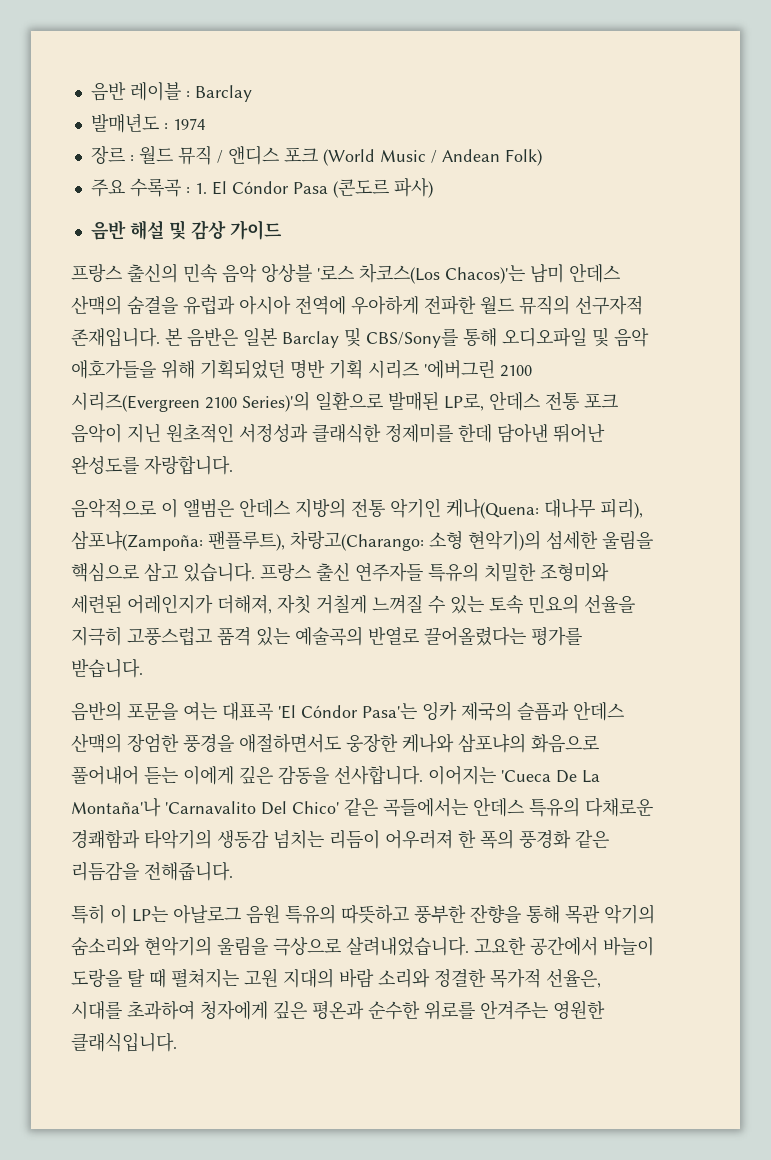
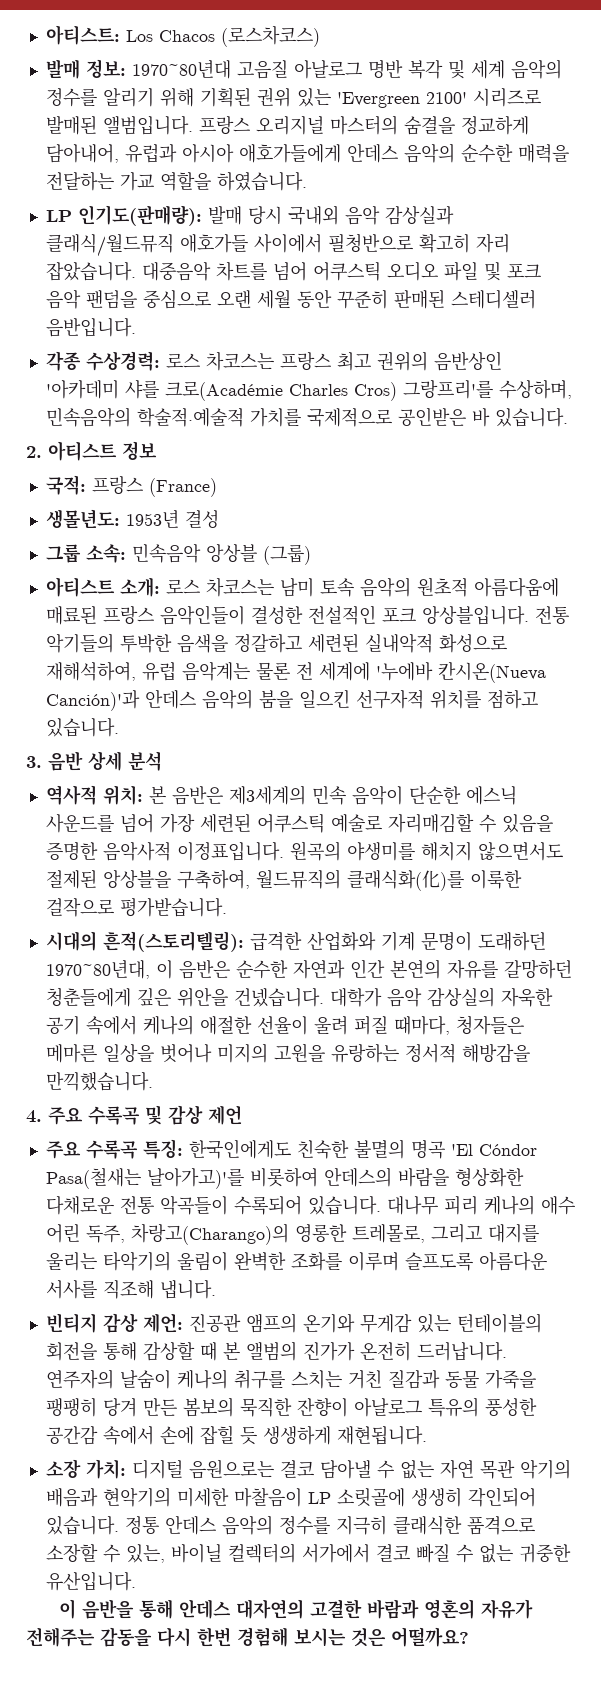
[90,82,252,102] [90,113,205,133] [90,145,542,166] [90,177,433,198] [90,220,282,240] [71,263,620,284] [71,295,643,315] [71,327,649,348] [71,359,532,379] [71,391,618,412] [71,423,605,443] [71,455,233,475] [71,498,643,519] [71,530,653,551] [71,562,609,582] [71,594,635,614] [71,626,582,646] [71,658,143,678] [71,701,624,721] [71,733,599,753] [71,765,600,785] [71,797,653,817] [71,829,609,849] [71,861,233,881] [71,904,655,924] [71,936,654,956] [71,968,601,988] [71,1000,605,1020] [71,1032,177,1052] 음반 레이블 : Barclay // 발매년도 : 1974 // 장르 : 월드 뮤직 / 앤디스 포크 (World Music / Andean Folk) // 주요 수록곡 : 1. El Cóndor Pasa (콘도르 파사) // 음반 해설 및 감상 가이드 // 프랑스 출신의 민속 음악 앙상블 '로스 차코스(Los Chacos)'는 남미 안데스 산맥의 숨결을 유럽과 아시아 전역에 우아하게 전파한 월드 뮤직의 선구자적 존재입니다. 본 음반은 일본 Barclay 및 CBS/Sony를 통해 오디오파일 및 음악 애호가들을 위해 기획되었던 명반 기획 시리즈 '에버그린 2100 시리즈(Evergreen 2100 Series)'의 일환으로 발매된 LP로, 안데스 전통 포크 음악이 지닌 원초적인 서정성과 클래식한 정제미를 한데 담아낸 뛰어난 완성도를 자랑합니다. // 음악적으로 이 앨범은 안데스 지방의 전통 악기인 케나(Quena: 대나무 피리), 삼포냐(Zampoña: 팬플루트), 차랑고(Charango: 소형 현악기)의 섬세한 울림을 핵심으로 삼고 있습니다. 프랑스 출신 연주자들 특유의 치밀한 조형미와 세련된 어레인지가 더해져, 자칫 거칠게 느껴질 수 있는 토속 민요의 선율을 지극히 고풍스럽고 품격 있는 예술곡의 반열로 끌어올렸다는 평가를 받습니다. // 음반의 포문을 여는 대표곡 'El Cóndor Pasa'는 잉카 제국의 슬픔과 안데스 산맥의 장엄한 풍경을 애절하면서도 웅장한 케나와 삼포냐의 화음으로 풀어내어 듣는 이에게 깊은 감동을 선사합니다. 이어지는 'Cueca De La Montaña'나 'Carnavalito Del Chico' 같은 곡들에서는 안데스 특유의 다채로운 경쾌함과 타악기의 생동감 넘치는 리듬이 어우러져 한 폭의 풍경화 같은 리듬감을 전해줍니다. // 특히 이 LP는 아날로그 음원 특유의 따뜻하고 풍부한 잔향을 통해 목관 악기의 숨소리와 현악기의 울림을 극상으로 살려내었습니다. 고요한 공간에서 바늘이 도랑을 탈 때 펼쳐지는 고원 지대의 바람 소리와 정결한 목가적 선율은, 시대를 초과하여 청자에게 깊은 평온과 순수한 위로를 안겨주는 영원한 클래식입니다. -> [45,25,320,47] [45,59,562,79] [45,88,541,108] [45,115,529,135] [45,143,569,163] [45,171,307,191] [45,205,454,226] [45,233,510,257] [45,261,541,281] [45,289,536,309] [45,317,136,337] [45,351,502,371] [45,380,572,401] [45,407,568,427] [26,441,157,461] [45,475,217,497] [45,509,219,529] [45,544,311,565] [45,577,559,597] [45,605,569,625] [45,633,507,653] [45,661,546,683] [45,689,538,711] [45,717,119,737] [26,751,162,771] [45,785,517,805] [45,813,553,833] [45,841,563,861] [45,869,522,891] [45,897,227,917] [45,931,546,952] [45,959,572,979] [45,987,553,1007] [45,1015,524,1035] [45,1043,530,1063] [45,1071,153,1091] [26,1105,242,1125] [45,1139,537,1159] [45,1167,524,1189] [45,1195,575,1215] [45,1223,539,1245] [45,1251,547,1271] [45,1279,216,1299] [45,1313,542,1333] [45,1341,507,1361] [45,1369,536,1389] [45,1397,537,1417] [45,1425,427,1445] [45,1459,571,1479] [45,1487,536,1507] [45,1515,535,1535] [45,1543,571,1563] [45,1571,136,1591] [58,1599,533,1619] [26,1627,469,1647] 아티스트: Los Chacos (로스차코스) // 발매 정보: 1970~80년대 고음질 아날로그 명반 복각 및 세계 음악의 정수를 알리기 위해 기획된 권위 있는 'Evergreen 2100' 시리즈로 발매된 앨범입니다. 프랑스 오리지널 마스터의 숨결을 정교하게 담아내어, 유럽과 아시아 애호가들에게 안데스 음악의 순수한 매력을 전달하는 가교 역할을 하였습니다. // LP 인기도(판매량): 발매 당시 국내외 음악 감상실과 클래식/월드뮤직 애호가들 사이에서 필청반으로 확고히 자리 잡았습니다. 대중음악 차트를 넘어 어쿠스틱 오디오 파일 및 포크 음악 팬덤을 중심으로 오랜 세월 동안 꾸준히 판매된 스테디셀러 음반입니다. // 각종 수상경력: 로스 차코스는 프랑스 최고 권위의 음반상인 '아카데미 샤를 크로(Académie Charles Cros) 그랑프리'를 수상하며, 민속음악의 학술적·예술적 가치를 국제적으로 공인받은 바 있습니다. // 2. 아티스트 정보 // 국적: 프랑스 (France) // 생몰년도: 1953년 결성 // 그룹 소속: 민속음악 앙상블 (그룹) // 아티스트 소개: 로스 차코스는 남미 토속 음악의 원초적 아름다움에 매료된 프랑스 음악인들이 결성한 전설적인 포크 앙상블입니다. 전통 악기들의 투박한 음색을 정갈하고 세련된 실내악적 화성으로 재해석하여, 유럽 음악계는 물론 전 세계에 '누에바 칸시온(Nueva Canción)'과 안데스 음악의 붐을 일으킨 선구자적 위치를 점하고 있습니다. // 3. 음반 상세 분석 // 역사적 위치: 본 음반은 제3세계의 민속 음악이 단순한 에스닉 사운드를 넘어 가장 세련된 어쿠스틱 예술로 자리매김할 수 있음을 증명한 음악사적 이정표입니다. 원곡의 야생미를 해치지 않으면서도 절제된 앙상블을 구축하여, 월드뮤직의 클래식화(化)를 이룩한 걸작으로 평가받습니다. // 시대의 흔적(스토리텔링): 급격한 산업화와 기계 문명이 도래하던 1970~80년대, 이 음반은 순수한 자연과 인간 본연의 자유를 갈망하던 청춘들에게 깊은 위안을 건넸습니다. 대학가 음악 감상실의 자욱한 공기 속에서 케나의 애절한 선율이 울려 퍼질 때마다, 청자들은 메마른 일상을 벗어나 미지의 고원을 유랑하는 정서적 해방감을 만끽했습니다. // 4. 주요 수록곡 및 감상 제언 // 주요 수록곡 특징: 한국인에게도 친숙한 불멸의 명곡 'El Cóndor Pasa(철새는 날아가고)'를 비롯하여 안데스의 바람을 형상화한 다채로운 전통 악곡들이 수록되어 있습니다. 대나무 피리 케나의 애수 어린 독주, 차랑고(Charango)의 영롱한 트레몰로, 그리고 대지를 울리는 타악기의 울림이 완벽한 조화를 이루며 슬프도록 아름다운 서사를 직조해 냅니다. // 빈티지 감상 제언: 진공관 앰프의 온기와 무게감 있는 턴테이블의 회전을 통해 감상할 때 본 앨범의 진가가 온전히 드러납니다. 연주자의 날숨이 케나의 취구를 스치는 거친 질감과 동물 가죽을 팽팽히 당겨 만든 봄보의 묵직한 잔향이 아날로그 특유의 풍성한 공간감 속에서 손에 잡힐 듯 생생하게 재현됩니다. // 소장 가치: 디지털 음원으로는 결코 담아낼 수 없는 자연 목관 악기의 배음과 현악기의 미세한 마찰음이 LP 소릿골에 생생히 각인되어 있습니다. 정통 안데스 음악의 정수를 지극히 클래식한 품격으로 소장할 수 있는, 바이닐 컬렉터의 서가에서 결코 빠질 수 없는 귀중한 유산입니다. // 이 음반을 통해 안데스 대자연의 고결한 바람과 영혼의 자유가 전해주는 감동을 다시 한번 경험해 보시는 것은 어떨까요?

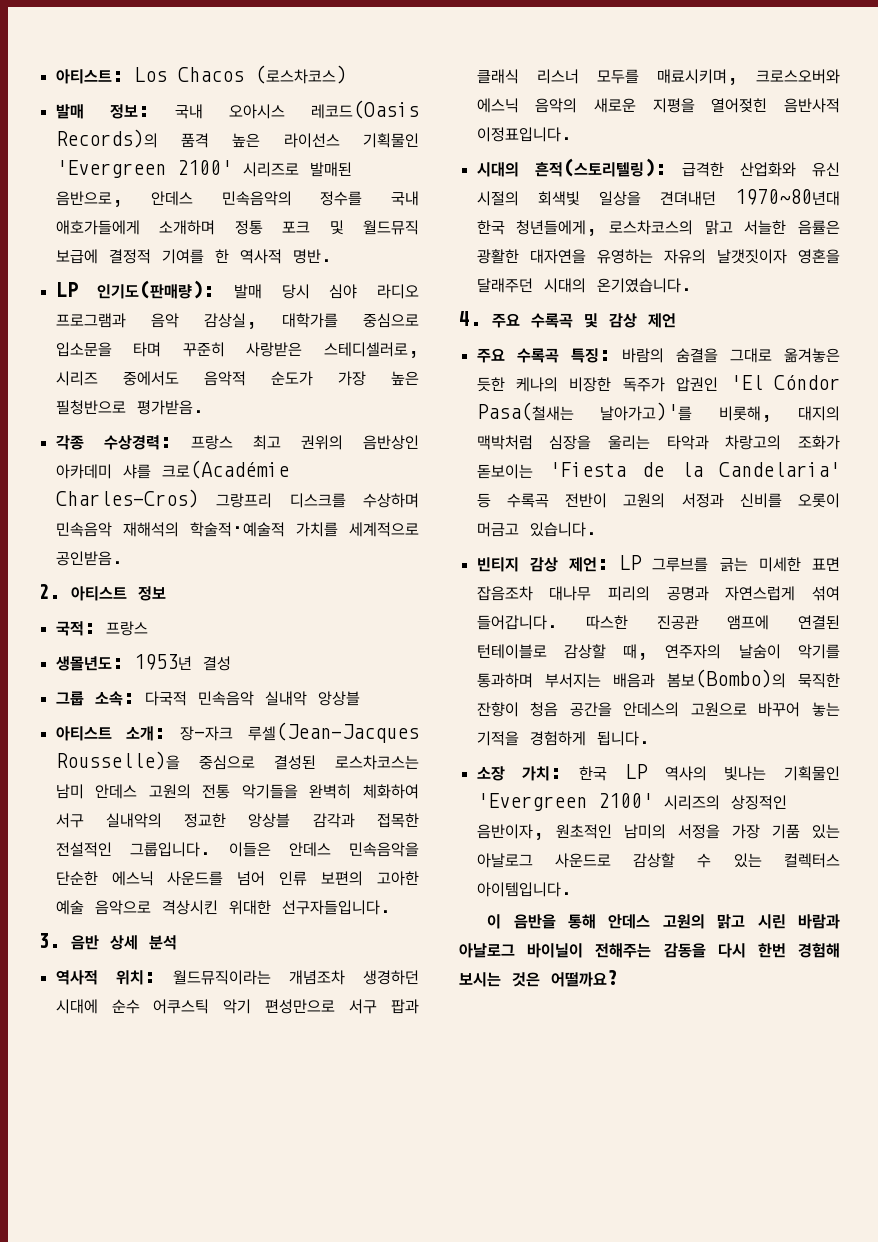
[131,59,562,79] [45,88,541,108] [45,115,529,135] [45,143,569,163] [45,171,307,191] [45,205,454,226] [45,233,510,257] [45,261,541,281] [45,289,536,309] [45,317,136,337] 1970~80년대 고음질 아날로그 명반 복각 및 세계 음악의 정수를 알리기 위해 기획된 권위 있는 'Evergreen 2100' 시리즈로 발매된 앨범입니다. 프랑스 오리지널 마스터의 숨결을 정교하게 담아내어, 유럽과 아시아 애호가들에게 안데스 음악의 순수한 매력을 전달하는 가교 역할을 하였습니다. // LP 인기도(판매량): 발매 당시 국내외 음악 감상실과 클래식/월드뮤직 애호가들 사이에서 필청반으로 확고히 자리 잡았습니다. 대중음악 차트를 넘어 어쿠스틱 오디오 파일 및 포크 음악 팬덤을 중심으로 오랜 세월 동안 꾸준히 판매된 스테디셀러 음반입니다. -> [174,100,419,119] [55,129,419,148] [55,160,352,178] [55,191,419,207] [55,220,419,235] [55,249,332,264] [55,280,419,299] [55,313,419,329] [55,342,419,358] [55,371,419,386] [55,400,204,415] 국내 오아시스 레코드(Oasis Records)의 품격 높은 라이선스 기획물인 'Evergreen 2100' 시리즈로 발매된 음반으로, 안데스 민속음악의 정수를 국내 애호가들에게 소개하며 정통 포크 및 월드뮤직 보급에 결정적 기여를 한 역사적 명반. // LP 인기도(판매량): 발매 당시 심야 라디오 프로그램과 음악 감상실, 대학가를 중심으로 입소문을 타며 꾸준히 사랑받은 스테디셀러로, 시리즈 중에서도 음악적 순도가 가장 높은 필청반으로 평가받음.
[165,351,274,371] 로스 차코스는 -> (171, 442) none
[45,380,119,399] '아카데미 -> [55,464,112,479] 아카데미
[288,380,572,401] [45,407,568,427] Charles Cros) 그랑프리'를 수상하며, 민속음악의 학술적·예술적 가치를 국제적으로 공인받은 바 있습니다. -> [55,489,419,508] [55,522,419,537] [55,551,123,566] Charles-Cros) 그랑프리 디스크를 수상하며 민속음악 재해석의 학술적·예술적 가치를 세계적으로 공인받음.
[148,478,217,497] (France) -> (148, 628) none
[131,544,311,565] 민속음악 앙상블 (그룹) -> [144,691,360,706] 다국적 민속음악 실내악 앙상블
[165,577,559,597] [45,605,569,625] [45,633,507,653] [45,661,546,683] [45,689,538,711] [45,717,119,737] 로스 차코스는 남미 토속 음악의 원초적 아름다움에 매료된 프랑스 음악인들이 결성한 전설적인 포크 앙상블입니다. 전통 악기들의 투박한 음색을 정갈하고 세련된 실내악적 화성으로 재해석하여, 유럽 음악계는 물론 전 세계에 '누에바 칸시온(Nueva Canción)'과 안데스 음악의 붐을 일으킨 선구자적 위치를 점하고 있습니다. -> [180,722,419,743] [55,751,419,770] [55,784,419,799] [55,813,419,828] [55,842,419,857] [55,871,419,886] [55,900,391,915] 장-자크 루셀(Jean-Jacques Rousselle)을 중심으로 결성된 로스차코스는 남미 안데스 고원의 전통 악기들을 완벽히 체화하여 서구 실내악의 정교한 앙상블 감각과 접목한 전설적인 그룹입니다. 이들은 안데스 민속음악을 단순한 에스닉 사운드를 넘어 인류 보편의 고아한 예술 음악으로 격상시킨 위대한 선구자들입니다.
[148,785,517,805] [45,813,553,833] [45,841,563,861] [45,869,522,891] [45,897,227,917] [45,931,546,952] [45,959,572,979] [45,987,553,1007] [45,1015,524,1035] [45,1043,530,1063] [45,1071,153,1091] 본 음반은 제3세계의 민속 음악이 단순한 에스닉 사운드를 넘어 가장 세련된 어쿠스틱 예술로 자리매김할 수 있음을 증명한 음악사적 이정표입니다. 원곡의 야생미를 해치지 않으면서도 절제된 앙상블을 구축하여, 월드뮤직의 클래식화(化)를 이룩한 걸작으로 평가받습니다. // 시대의 흔적(스토리텔링): 급격한 산업화와 기계 문명이 도래하던 1970~80년대, 이 음반은 순수한 자연과 인간 본연의 자유를 갈망하던 청춘들에게 깊은 위안을 건넸습니다. 대학가 음악 감상실의 자욱한 공기 속에서 케나의 애절한 선율이 울려 퍼질 때마다, 청자들은 메마른 일상을 벗어나 미지의 고원을 유랑하는 정서적 해방감을 만끽했습니다. -> [172,970,419,985] [55,999,419,1014] [476,69,840,85] [476,98,840,113] [476,127,572,142] [476,158,840,177] [476,189,840,206] [476,220,840,236] [476,249,840,264] [476,278,692,293] 월드뮤직이라는 개념조차 생경하던 시대에 순수 어쿠스틱 악기 편성만으로 서구 팝과 클래식 리스너 모두를 매료시키며, 크로스오버와 에스닉 음악의 새로운 지평을 열어젖힌 음반사적 이정표입니다. // 시대의 흔적(스토리텔링): 급격한 산업화와 유신 시절의 회색빛 일상을 견뎌내던 1970~80년대 한국 청년들에게, 로스차코스의 맑고 서늘한 음률은 광활한 대자연을 유영하는 자유의 날갯짓이자 영혼을 달래주던 시대의 온기였습니다.
[188,1139,537,1159] [45,1167,524,1189] [45,1195,575,1215] [45,1223,539,1245] [45,1251,547,1271] [45,1279,216,1299] [45,1313,542,1333] [45,1341,507,1361] [45,1369,536,1389] [45,1397,537,1417] [45,1425,427,1445] [45,1459,571,1479] [45,1487,536,1507] [45,1515,535,1535] [45,1543,571,1563] [45,1571,136,1591] [58,1599,533,1619] 한국인에게도 친숙한 불멸의 명곡 'El Cóndor Pasa(철새는 날아가고)'를 비롯하여 안데스의 바람을 형상화한 다채로운 전통 악곡들이 수록되어 있습니다. 대나무 피리 케나의 애수 어린 독주, 차랑고(Charango)의 영롱한 트레몰로, 그리고 대지를 울리는 타악기의 울림이 완벽한 조화를 이루며 슬프도록 아름다운 서사를 직조해 냅니다. // 빈티지 감상 제언: 진공관 앰프의 온기와 무게감 있는 턴테이블의 회전을 통해 감상할 때 본 앨범의 진가가 온전히 드러납니다. 연주자의 날숨이 케나의 취구를 스치는 거친 질감과 동물 가죽을 팽팽히 당겨 만든 봄보의 묵직한 잔향이 아날로그 특유의 풍성한 공간감 속에서 손에 잡힐 듯 생생하게 재현됩니다. // 소장 가치: 디지털 음원으로는 결코 담아낼 수 없는 자연 목관 악기의 배음과 현악기의 미세한 마찰음이 LP 소릿골에 생생히 각인되어 있습니다. 정통 안데스 음악의 정수를 지극히 클래식한 품격으로 소장할 수 있는, 바이닐 컬렉터의 서가에서 결코 빠질 수 없는 귀중한 유산입니다. // 이 음반을 통해 안데스 대자연의 고결한 바람과 영혼의 자유가 -> [621,348,840,363] [476,375,840,392] [476,402,840,422] [476,435,840,450] [476,462,840,479] [476,493,840,508] [476,522,597,537] [476,555,840,572] [476,586,840,601] [476,615,840,630] [476,644,840,660] [476,669,840,688] [476,702,840,717] [476,731,650,746] [476,764,840,781] [476,793,787,811] [476,824,840,840] [476,853,840,868] [476,882,572,897] [487,914,840,929] [459,943,584,958] 바람의 숨결을 그대로 옮겨놓은 듯한 케나의 비장한 독주가 압권인 'El Cóndor Pasa(철새는 날아가고)'를 비롯해, 대지의 맥박처럼 심장을 울리는 타악과 차랑고의 조화가 돋보이는 'Fiesta de la Candelaria' 등 수록곡 전반이 고원의 서정과 신비를 오롯이 머금고 있습니다. // 빈티지 감상 제언: LP 그루브를 긁는 미세한 표면 잡음조차 대나무 피리의 공명과 자연스럽게 섞여 들어갑니다. 따스한 진공관 앰프에 연결된 턴테이블로 감상할 때, 연주자의 날숨이 악기를 통과하며 부서지는 배음과 봄보(Bombo)의 묵직한 잔향이 청음 공간을 안데스의 고원으로 바꾸어 놓는 기적을 경험하게 됩니다. // 소장 가치: 한국 LP 역사의 빛나는 기획물인 'Evergreen 2100' 시리즈의 상징적인 음반이자, 원초적인 남미의 서정을 가장 기품 있는 아날로그 사운드로 감상할 수 있는 컬렉터스 아이템입니다. // 이 음반을 통해 안데스 고원의 맑고 시린 바람과 아날로그 바이닐이

